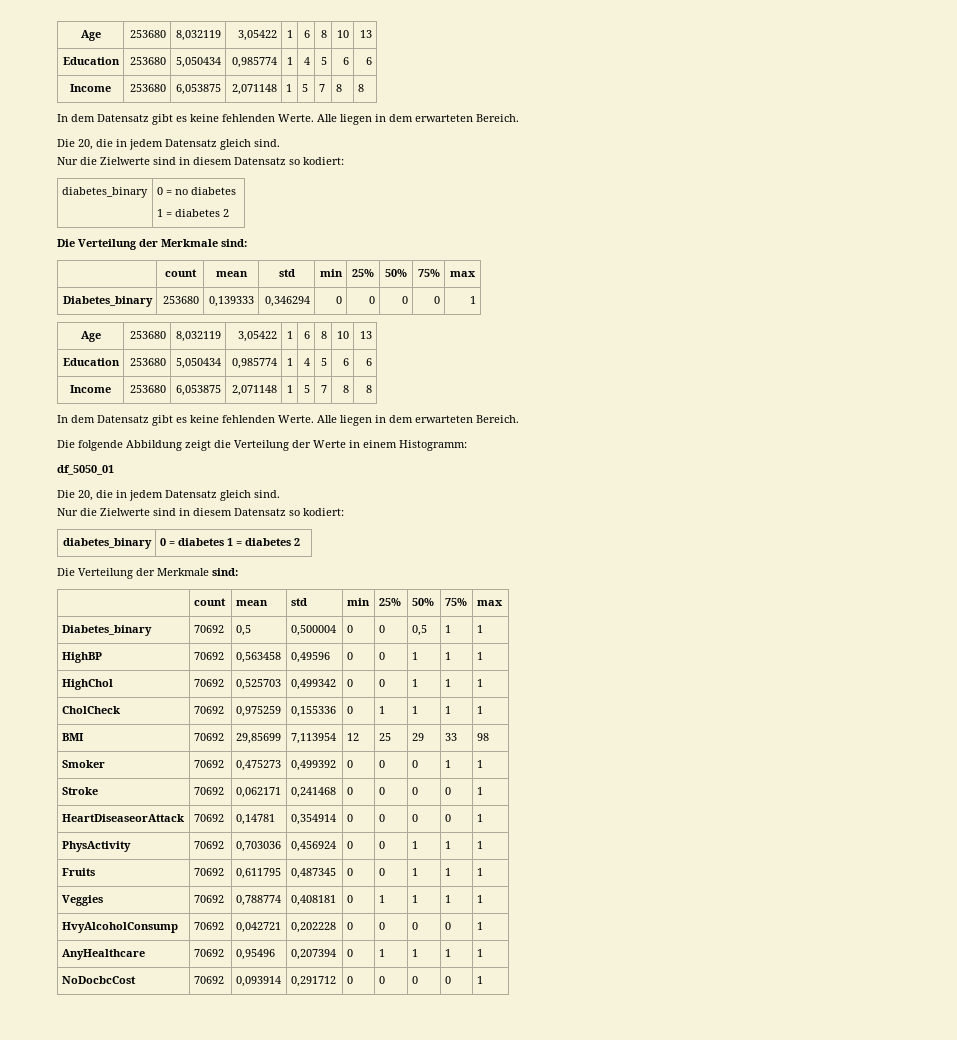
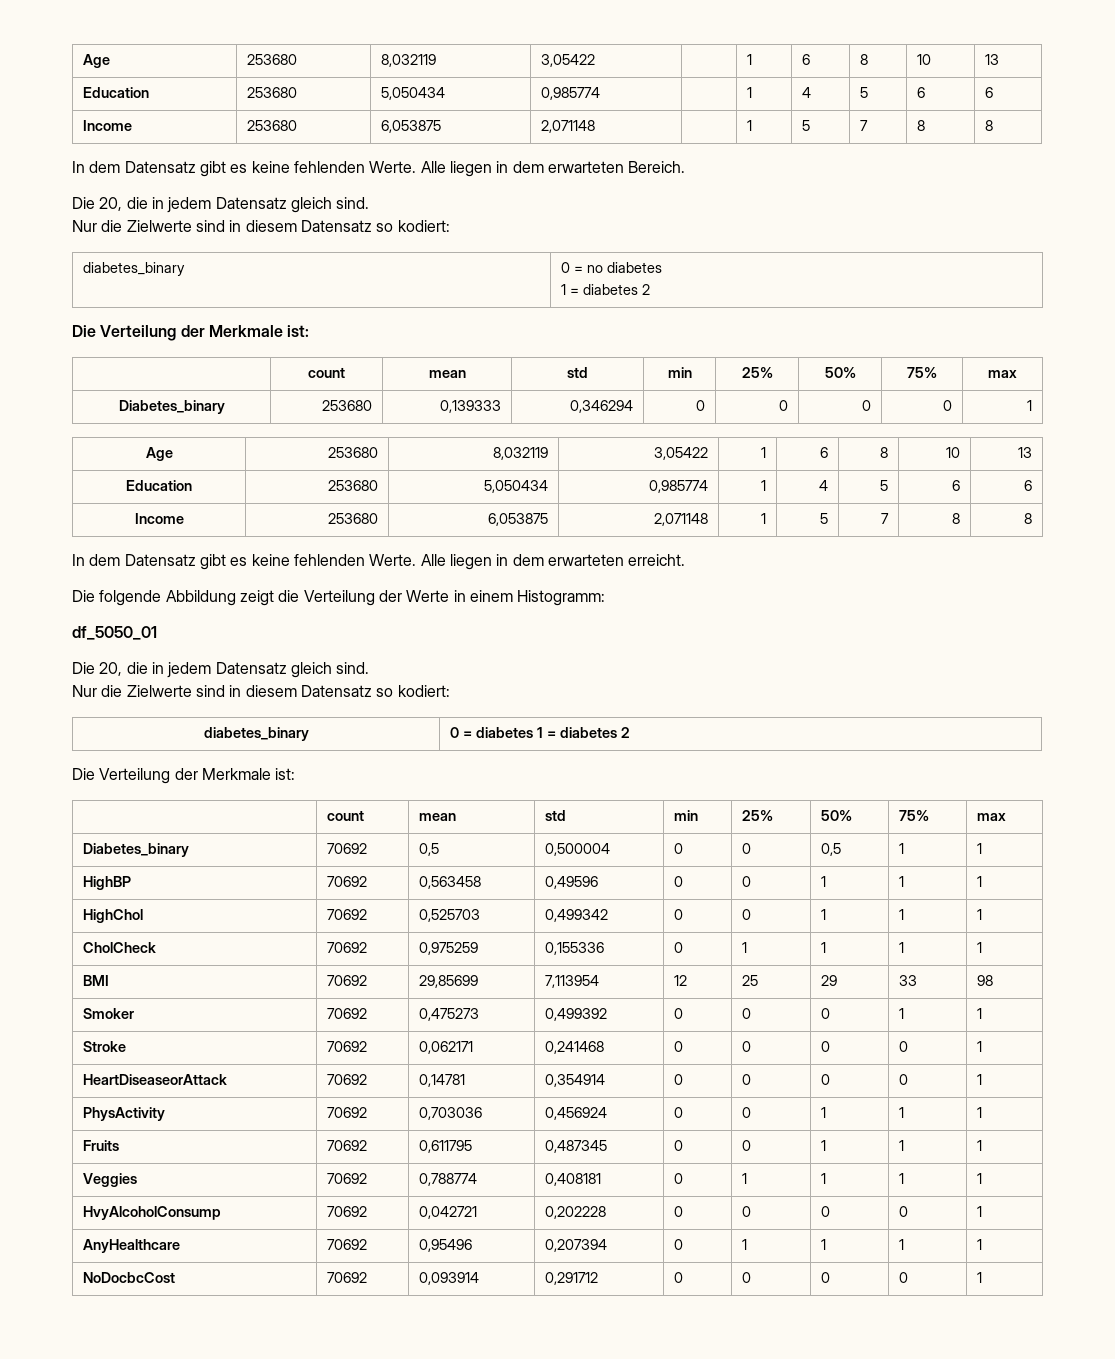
[80,30,101,41] [130,30,167,38] [176,30,222,41] [238,30,278,41] [287,30,294,38] [304,30,311,38] [321,30,328,38] [337,30,350,38] [360,30,373,38] [62,57,120,65] [130,57,167,65] [176,57,222,68] [232,57,278,68] [287,57,294,65] [304,57,311,65] [321,57,328,65] [343,57,350,65] [366,57,373,65] [70,84,111,92] [130,84,167,92] [176,84,222,95] [232,84,278,95] Age | 253680 | 8,032119 | 3,05422 | 1 | 6 | 8 | 10 | 13 // Education | 253680 | 5,050434 | 0,985774 | 1 | 4 | 5 | 6 | 6 // Income | 253680 | 6,053875 | 2,071148 | -> [82,54,110,68] [246,54,297,65] [380,54,436,67] [540,54,595,67] [746,54,752,65] [801,54,810,65] [859,54,868,65] [916,54,931,65] [984,54,999,65] [82,87,149,98] [246,87,297,98] [380,87,445,100] [540,87,600,100] [746,87,752,98] [801,87,811,98] [859,87,868,98] [916,87,925,98] [984,87,993,98] [82,120,132,131] [246,120,297,131] [380,120,441,133] [540,120,595,133] Age | 253680 | 8,032119 | 3,05422 | | 1 | 6 | 8 | 10 | 13 // Education | 253680 | 5,050434 | 0,985774 | | 1 | 4 | 5 | 6 | 6 // Income | 253680 | 6,053875 | 2,071148 | |
[221,239,247,247] sind: -> [287,325,310,337] ist:
[476,415,519,423] Bereich. -> [628,554,686,566] erreicht.
[212,568,238,576] sind: -> [275,768,296,780] ist:

